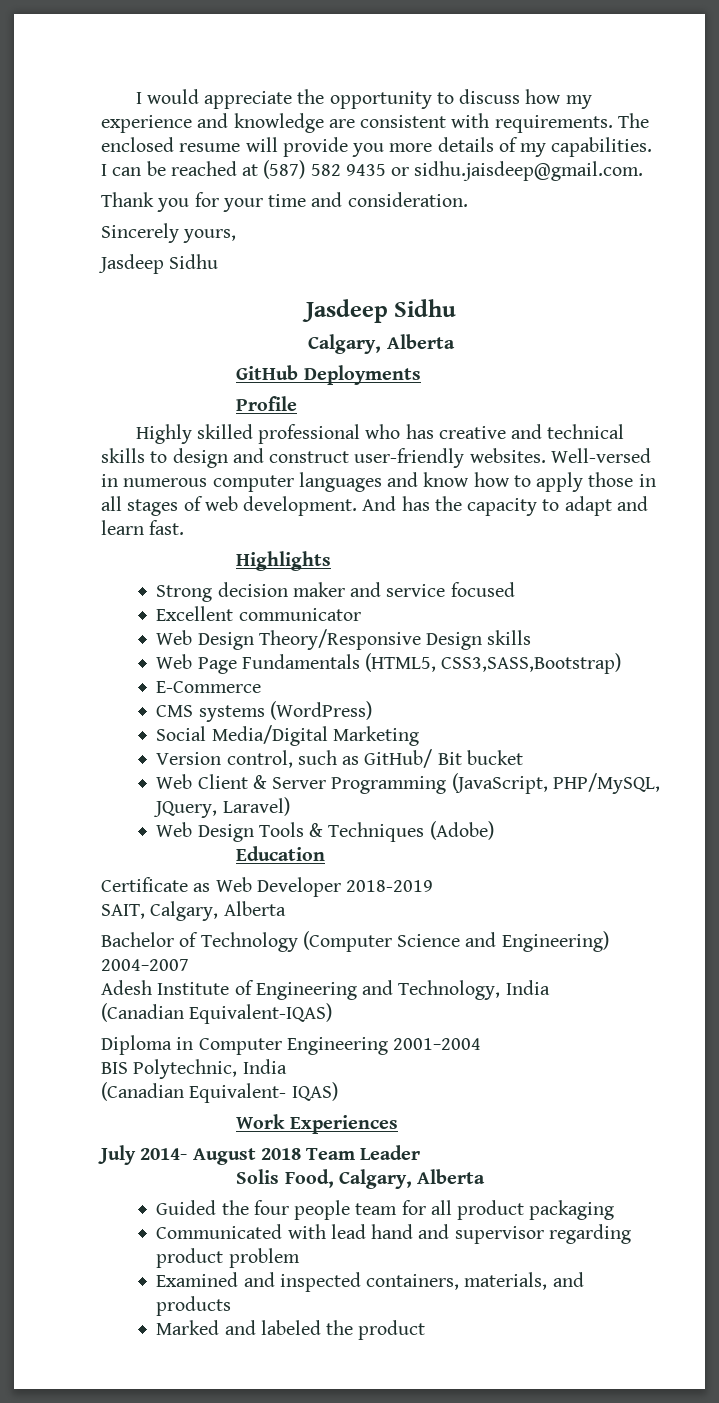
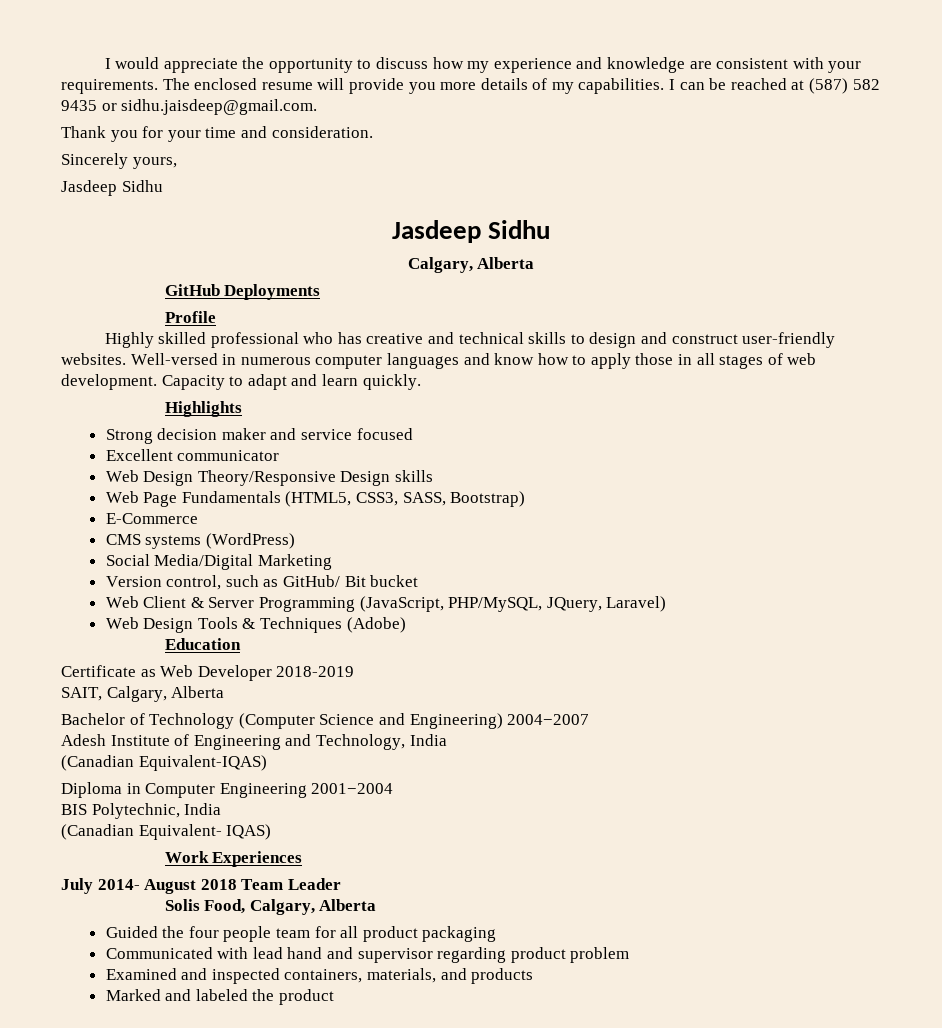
(490, 120) none -> [828,61,862,73] your
[362,496,538,516] And has the capacity -> [161,375,225,390] Capacity
[149,520,185,535] fast. -> [362,374,421,390] quickly.
[441,653,622,674] CSS3,SASS,Bootstrap) -> [355,491,526,507] CSS3, SASS, Bootstrap)

